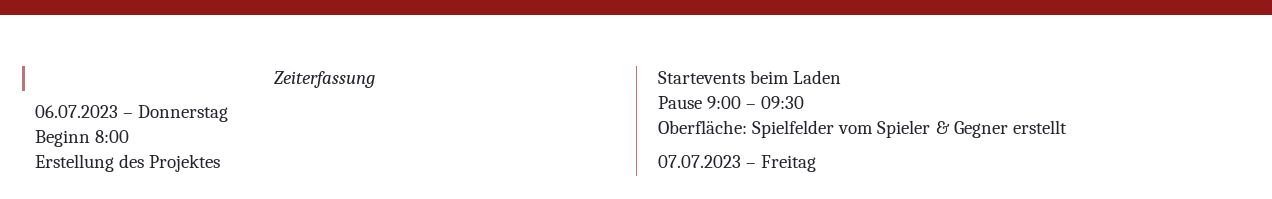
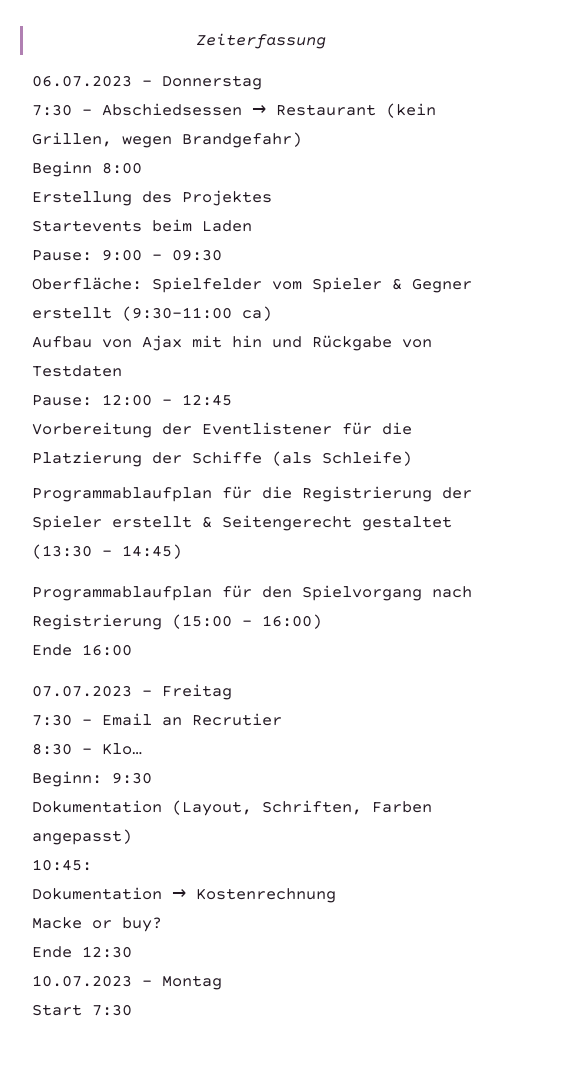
(229, 113) none -> [32,103,436,118] [32,132,302,148] // 7:30 – Abschiedsessen → Restaurant (kein Grillen, wegen Brandgefahr)
[658,96,702,109] Pause -> [32,250,92,261] Pause:
[658,155,817,172] // 07.07.2023 – Freitag -> [122,306,272,321] [32,335,432,351] [32,365,122,377] [32,394,232,406] [32,422,412,438] [32,451,412,467] [32,486,472,502] [32,515,452,531] [32,544,182,559] [32,585,472,601] [32,614,322,630] [32,644,132,656] [32,684,232,700] [32,713,282,726] [32,743,142,755] [32,771,152,787] [32,800,432,816] [32,829,132,845] [32,859,92,871] [32,887,336,903] [32,917,162,932] [32,946,132,958] [32,975,222,990] [32,1004,132,1016] (9:30-11:00 ca) // Aufbau von Ajax mit hin und Rückgabe von Testdaten // Pause: 12:00 – 12:45 // Vorbereitung der Eventlistener für die Platzierung der Schiffe (als Schleife) // Programmablaufplan für die Registrierung der Spieler erstellt & Seitengerecht gestaltet (13:30 – 14:45) // Programmablaufplan für den Spielvorgang nach Registrierung (15:00 – 16:00) // Ende 16:00 // 07.07.2023 – Freitag // 7:30 – Email an Recrutier // 8:30 – Klo… // Beginn: 9:30 // Dokumentation (Layout, Schriften, Farben angepasst) // 10:45: // Dokumentation → Kostenrechnung // Macke or buy? // Ende 12:30 // 10.07.2023 – Montag // Start 7:30

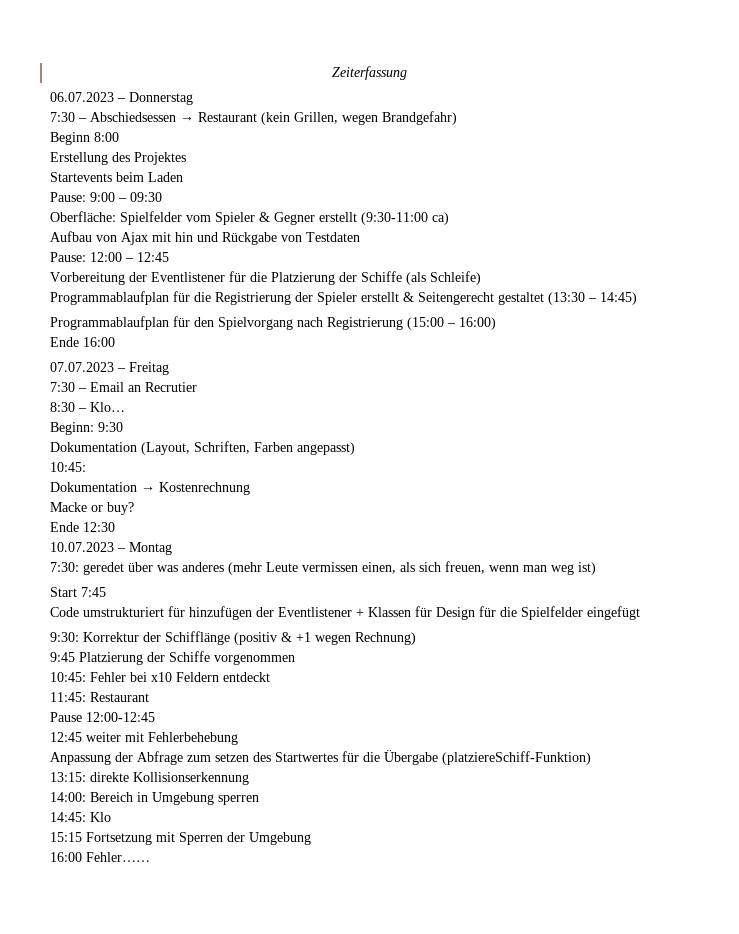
[32,1004,132,1016] Start 7:30 -> [50,561,596,575] [50,587,106,597] [50,606,640,620] [50,631,416,645] [50,651,295,665] [50,672,270,682] [50,692,149,702] [50,712,155,722] [50,732,238,745] [50,750,591,765] [50,772,249,785] [50,792,259,805] [50,812,111,822] [50,832,311,845] [50,852,150,862] 7:30: geredet über was anderes (mehr Leute vermissen einen, als sich freuen, wenn man weg ist) // Start 7:45 // Code umstrukturiert für hinzufügen der Eventlistener + Klassen für Design für die Spielfelder eingefügt // 9:30: Korrektur der Schifflänge (positiv & +1 wegen Rechnung) // 9:45 Platzierung der Schiffe vorgenommen // 10:45: Fehler bei x10 Feldern entdeckt // 11:45: Restaurant // Pause 12:00-12:45 // 12:45 weiter mit Fehlerbehebung // Anpassung der Abfrage zum setzen des Startwertes für die Übergabe (platziereSchiff-Funktion) // 13:15: direkte Kollisionserkennung // 14:00: Bereich in Umgebung sperren // 14:45: Klo // 15:15 Fortsetzung mit Sperren der Umgebung // 16:00 Fehler……

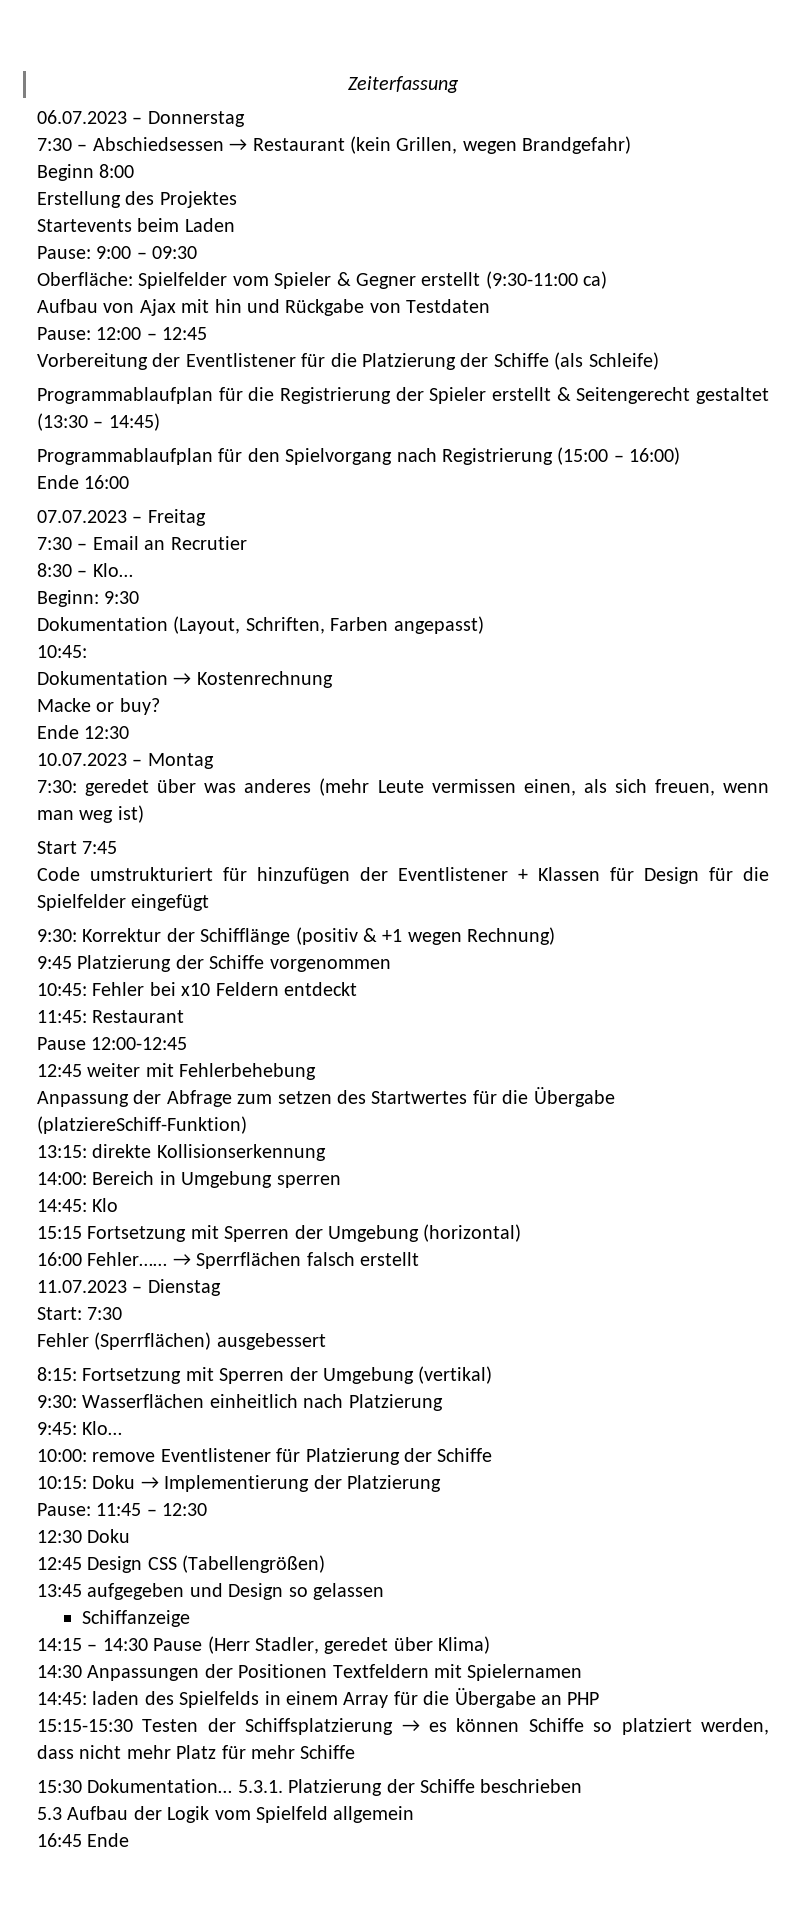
(311, 838) none -> [423,1224,522,1242] (horizontal)
(150, 857) none -> [172,1252,419,1269] [37,1279,221,1296] [37,1307,123,1320] [37,1332,326,1350] [37,1366,493,1384] [37,1394,443,1411] [37,1421,123,1435] [37,1448,493,1465] [37,1475,441,1492] [37,1503,208,1516] [37,1529,131,1543] [37,1555,326,1573] [37,1583,384,1600] [82,1610,191,1627] [37,1636,491,1654] [37,1664,583,1681] [37,1688,600,1708] [37,1718,769,1735] [37,1745,356,1759] [37,1779,583,1796] [37,1806,415,1823] [37,1833,130,1847] → Sperrflächen falsch erstellt // 11.07.2023 – Dienstag // Start: 7:30 // Fehler (Sperrflächen) ausgebessert // 8:15: Fortsetzung mit Sperren der Umgebung (vertikal) // 9:30: Wasserflächen einheitlich nach Platzierung // 9:45: Klo… // 10:00: remove Eventlistener für Platzierung der Schiffe // 10:15: Doku → Implementierung der Platzierung // Pause: 11:45 – 12:30 // 12:30 Doku // 12:45 Design CSS (Tabellengrößen) // 13:45 aufgegeben und Design so gelassen // Schiffanzeige // 14:15 – 14:30 Pause (Herr Stadler, geredet über Klima) // 14:30 Anpassungen der Positionen Textfeldern mit Spielernamen // 14:45: laden des Spielfelds in einem Array für die Übergabe an PHP // 15:15-15:30 Testen der Schiffsplatzierung → es können Schiffe so platziert werden, dass nicht mehr Platz für mehr Schiffe // 15:30 Dokumentation… 5.3.1. Platzierung der Schiffe beschrieben // 5.3 Aufbau der Logik vom Spielfeld allgemein // 16:45 Ende

